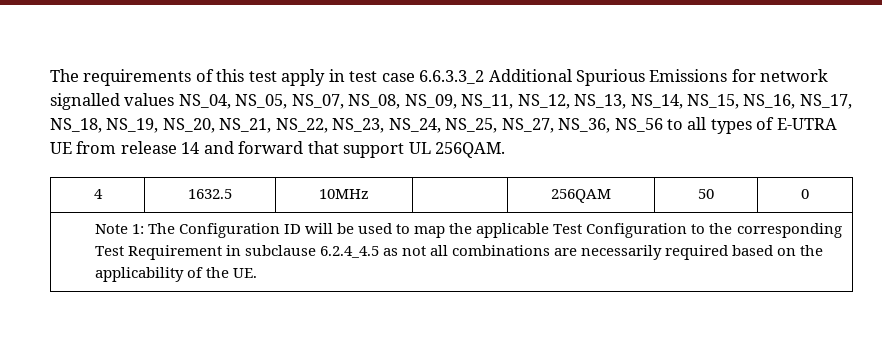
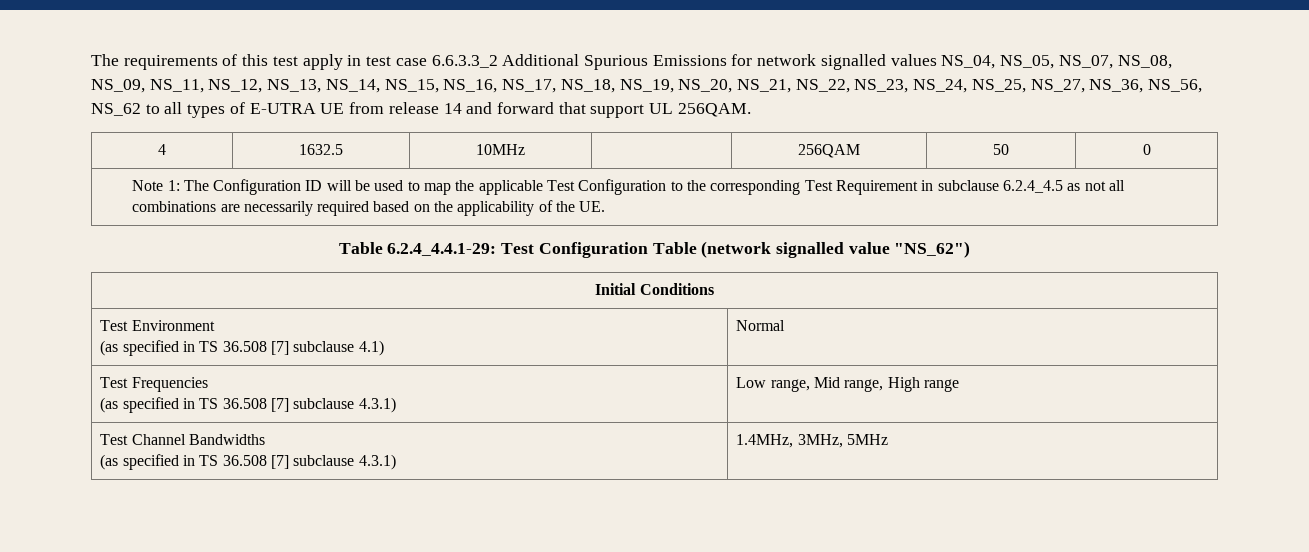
[614,118,663,132] NS_56 -> [1148,79,1203,93] [91,103,141,116] NS_56, NS_62
(257, 273) none -> [338,241,971,258] [595,283,714,295] [100,320,215,331] [100,340,384,356] [736,320,786,331] [100,377,208,392] [100,397,396,413] [736,377,959,392] [100,434,265,445] [100,454,396,470] [736,434,888,448] // Table 6.2.4_4.4.1-29: Test Configuration Table (network signalled value "NS_62") // Initial Conditions // Test Environment // (as specified in TS 36.508 [7] subclause 4.1) | Normal // Test Frequencies // (as specified in TS 36.508 [7] subclause 4.3.1) | Low range, Mid range, High range // Test Channel Bandwidths // (as specified in TS 36.508 [7] subclause 4.3.1) | 1.4MHz, 3MHz, 5MHz

